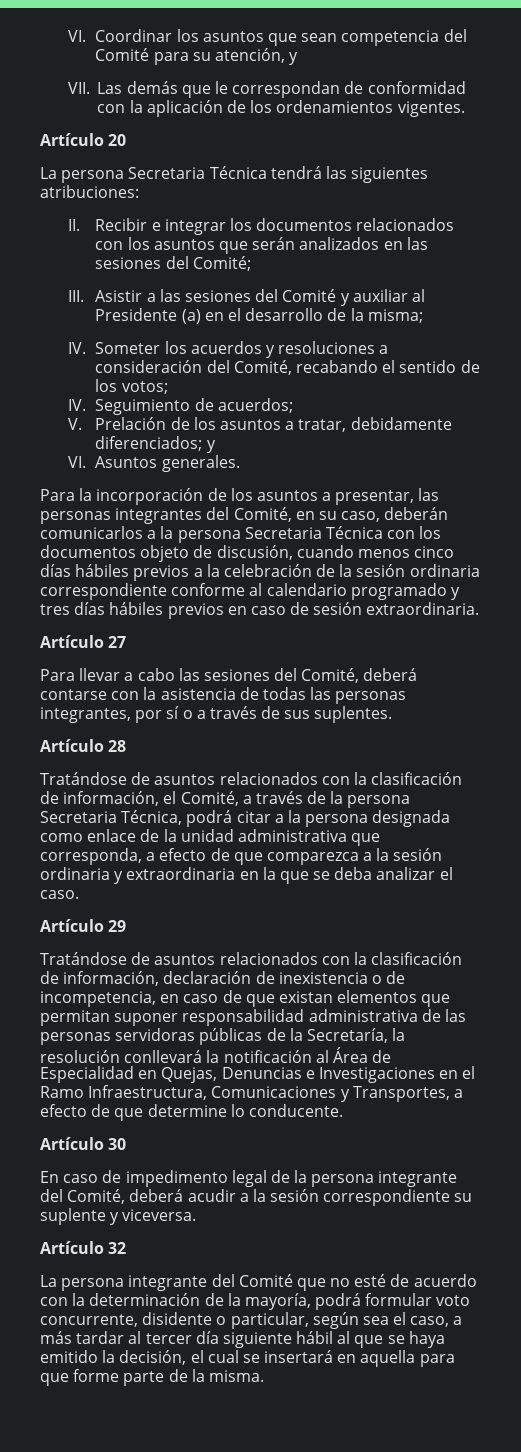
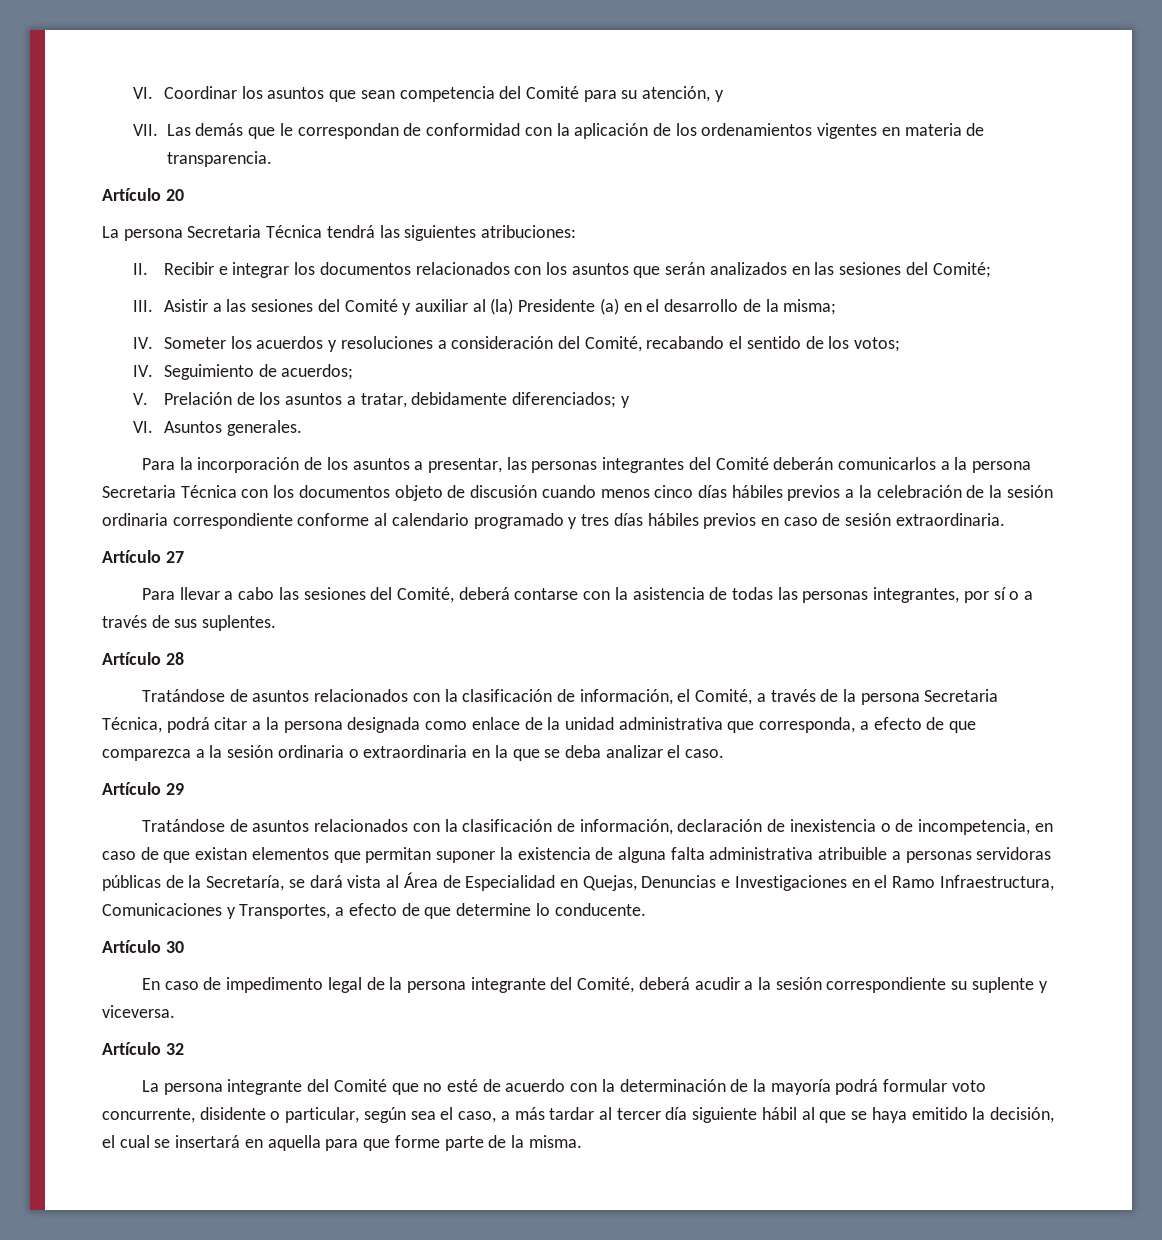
[397,101,465,117] vigentes. -> [817,123,985,139] [166,151,272,167] vigentes en materia de transparencia.
(425, 295) none -> [490,298,514,315] (la)
[233,507,381,522] Comité, en su caso, -> [715,457,769,470] Comité
[216,545,293,560] discusión, -> [470,485,538,498] discusión
[114,871,124,884] y -> [348,749,359,758] o
[182,1009,466,1026] responsabilidad administrativa de las -> [499,847,901,863] la existencia de alguna falta administrativa atribuible a
[392,1028,406,1041] [40,1050,312,1063] la resolución conllevará la notificación -> [288,875,382,888] se dará vista
[244,1293,311,1310] mayoría, -> [770,1079,831,1095] mayoría

